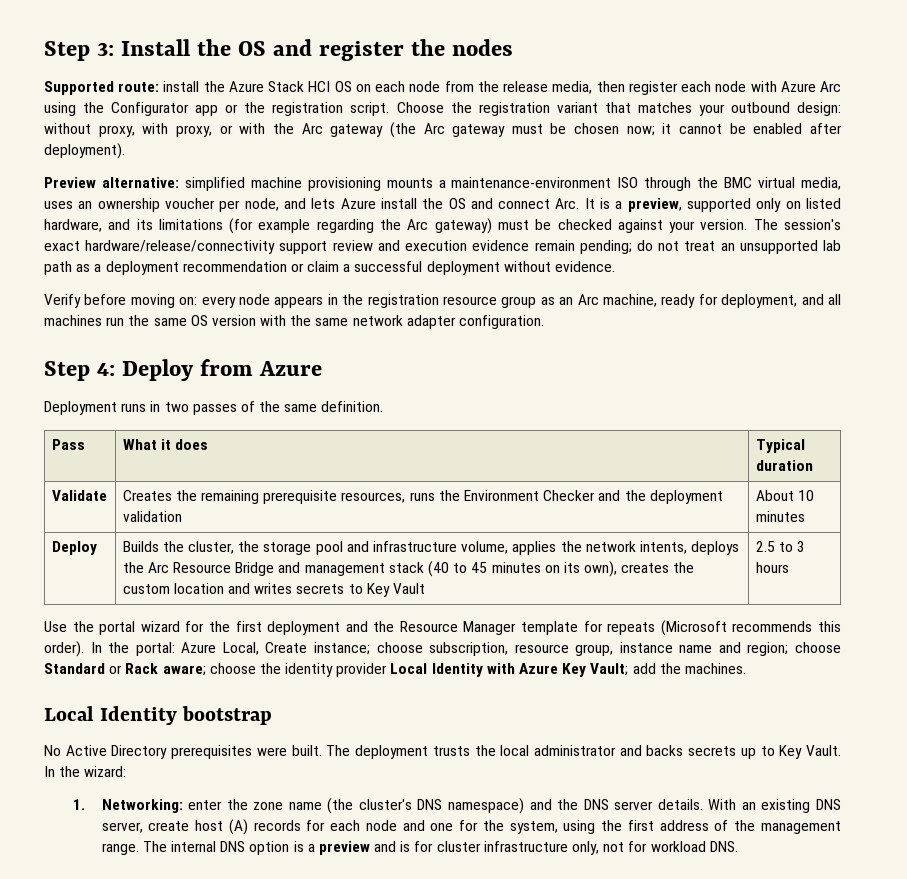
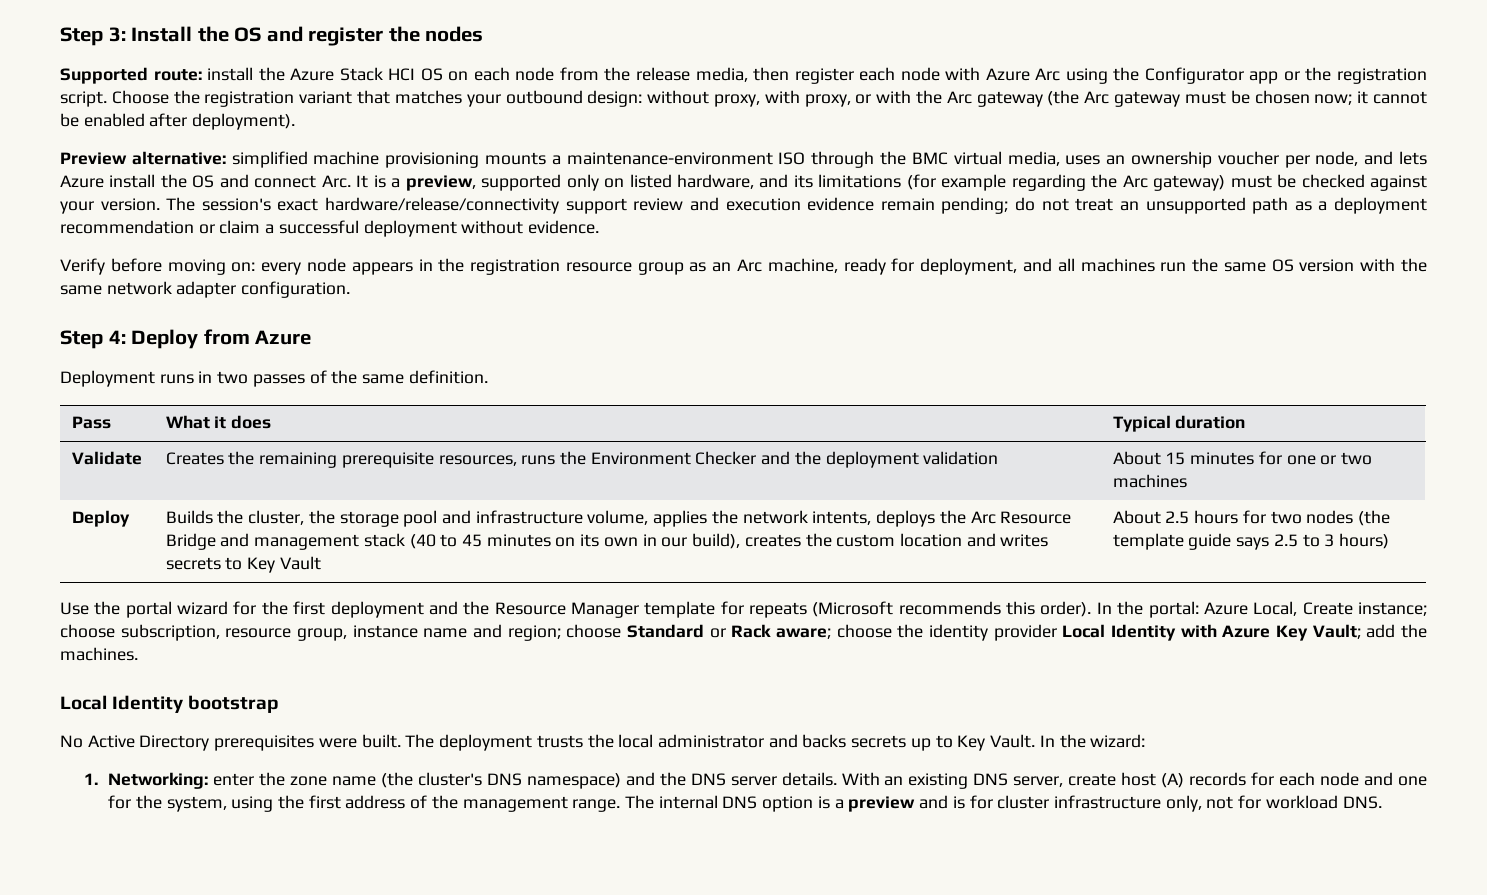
[822,240,841,251] lab -> (1246, 205) none
[797,490,814,501] [755,511,805,522] 10 minutes -> [1165,451,1373,465] [1112,474,1187,488] 15 minutes for one or two machines
[584,561,618,577] own), -> [603,533,741,549] own in our build),
(426, 588) none -> [1112,510,1391,526] [1112,533,1270,550] About 2.5 hours for two nodes (the template guide says
[755,562,789,573] hours -> [1339,533,1390,549] hours)

